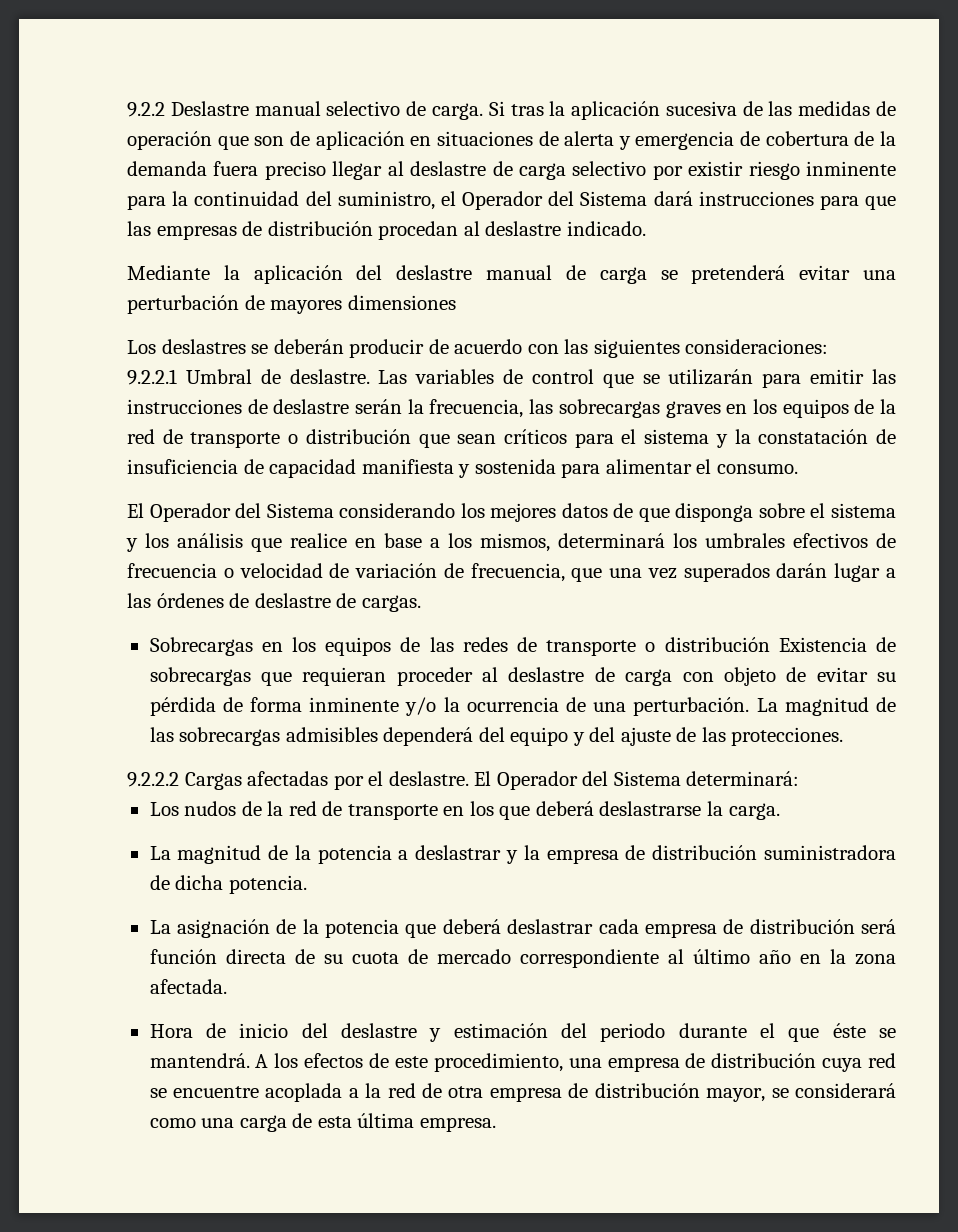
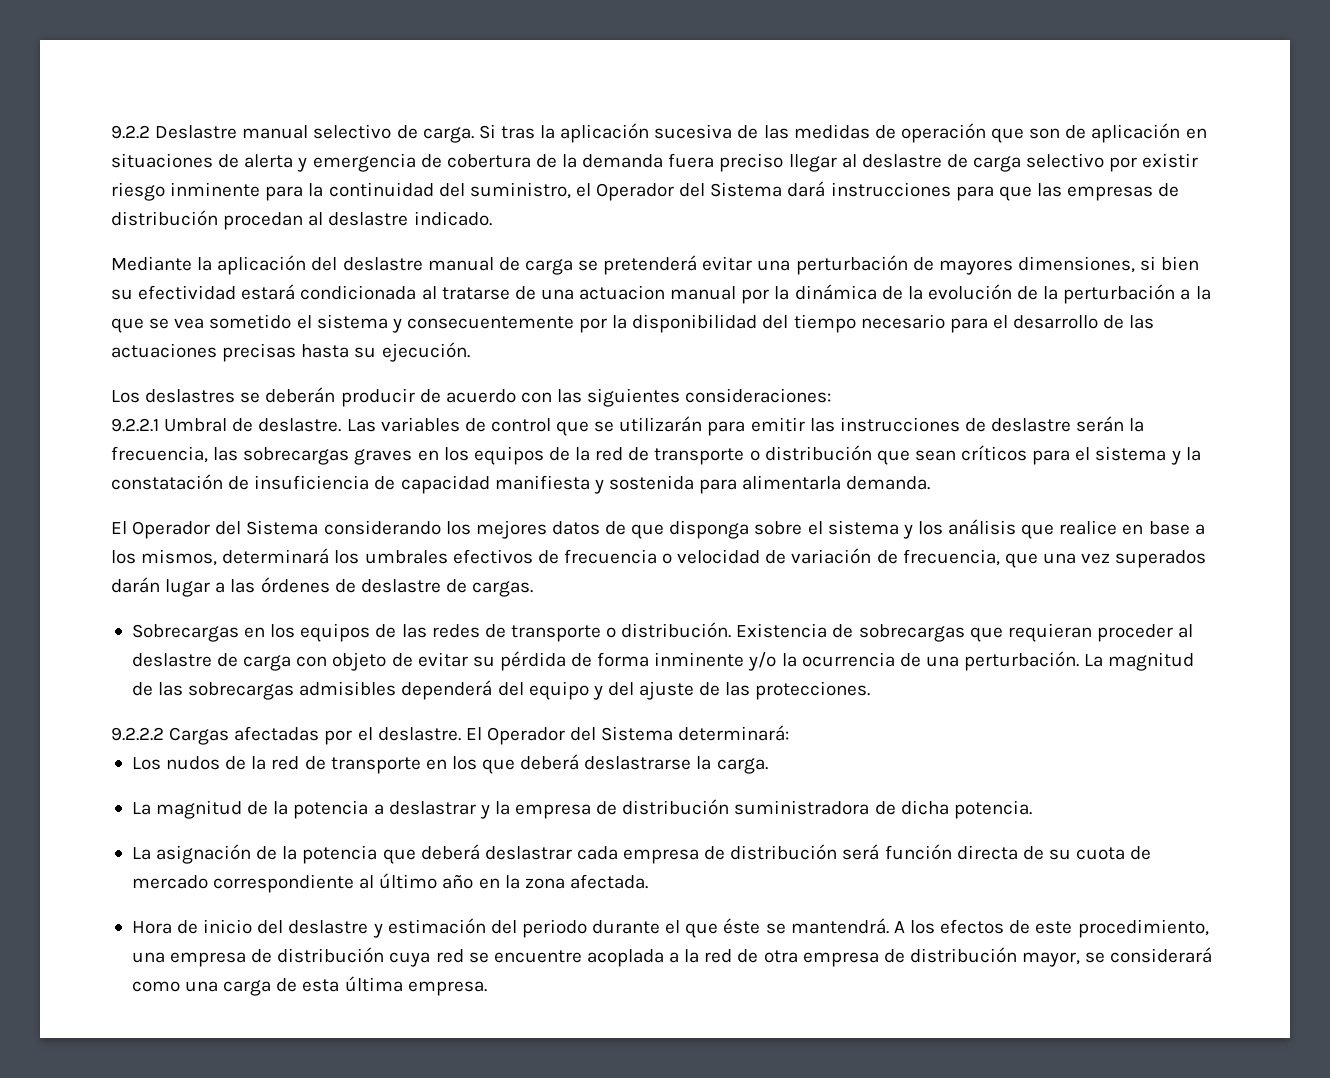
[347,295,456,310] dimensiones -> [1017,256,1200,273] [111,284,1211,304] [111,314,1155,333] [111,342,470,362] dimensiones, si bien su efectividad estará condicionada al tratarse de una actuacion manual por la dinámica de la evolución de la perturbación a la que se vea sometido el sistema y consecuentemente por la disponibilidad del tiempo necesario para el desarrollo de las actuaciones precisas hasta su ejecución.
[605,459,798,474] alimentar el consumo. -> [742,475,931,490] alimentarla demanda.
[664,637,770,652] distribución -> [621,622,732,638] distribución.

